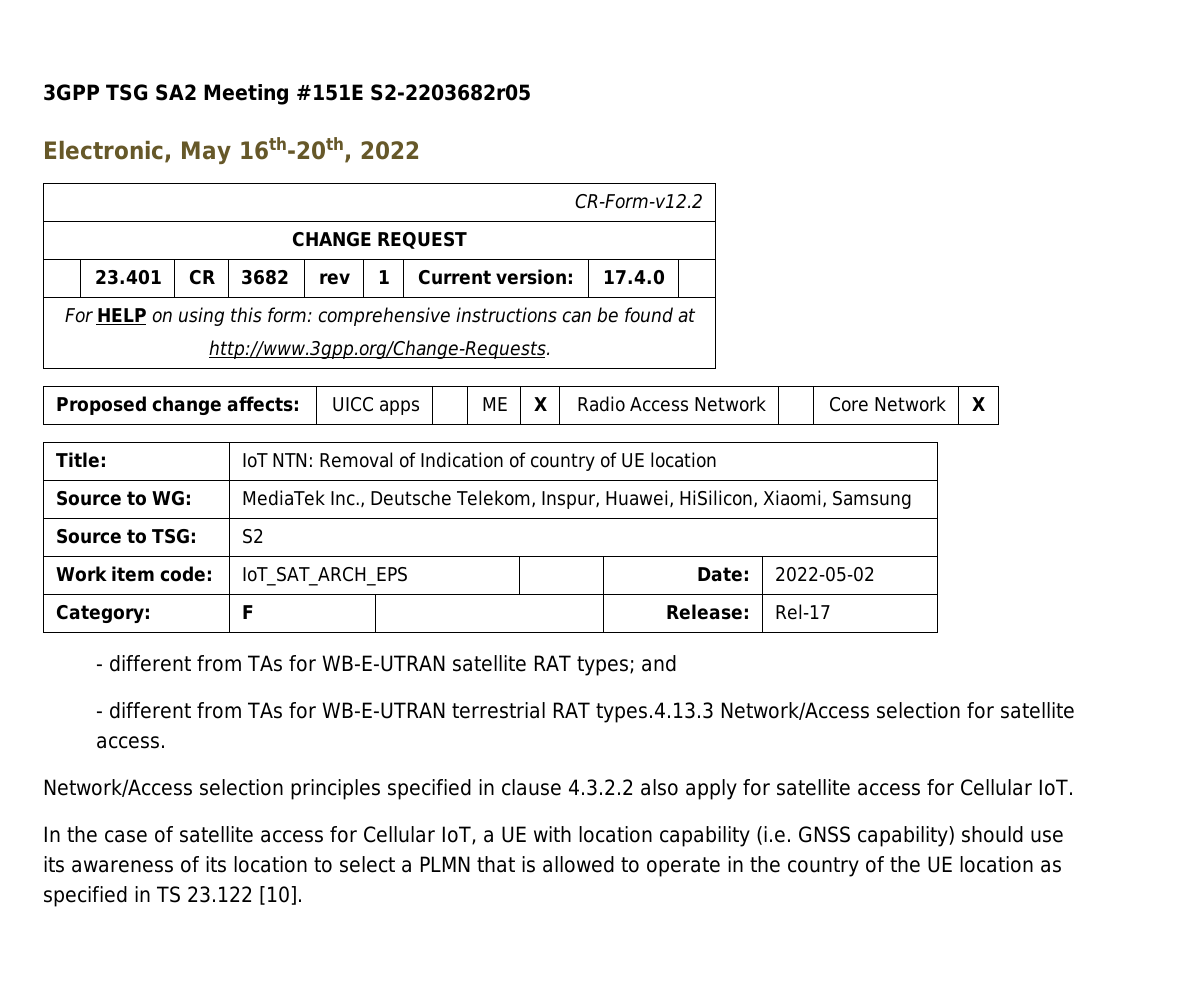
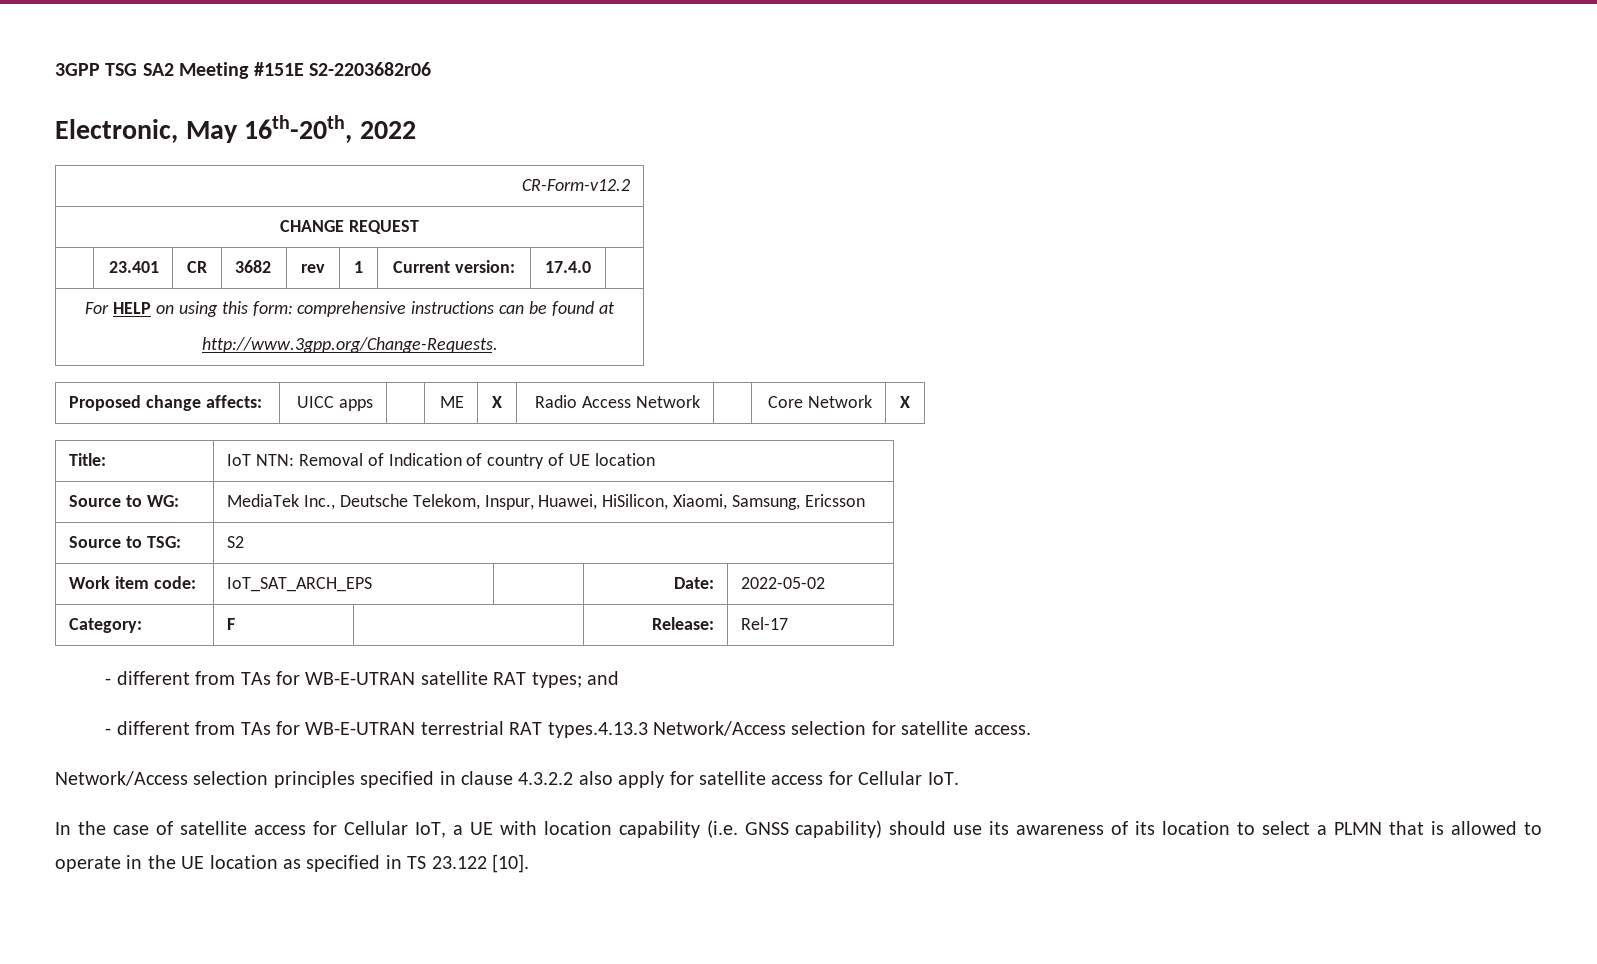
[370,84,531,101] S2-2203682r05 -> [309,62,431,76] S2-2203682r06
[831,490,912,509] Samsung -> [731,494,865,510] Samsung, Ericsson
[787,856,921,877] country of the -> (176, 862) none

